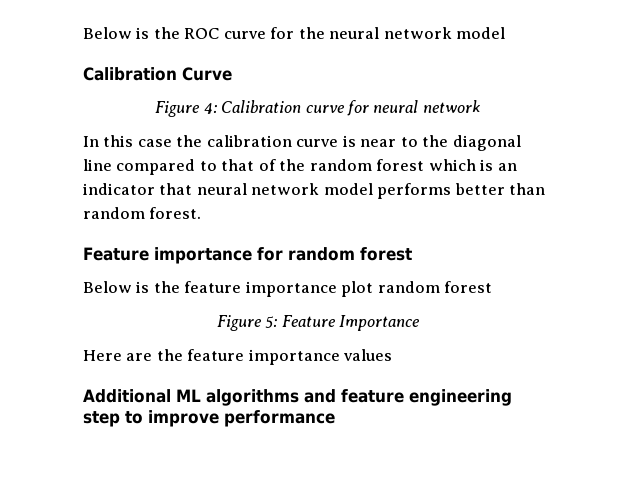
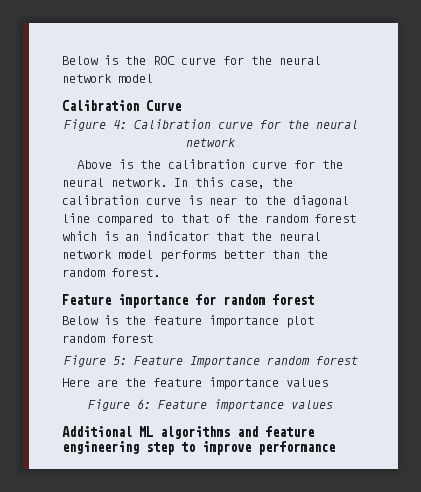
(369, 108) none -> [287,120,309,129] the
(481, 106) none -> [76,159,343,169] [62,178,167,187] Above is the calibration curve for the neural network.
[137,139,172,147] case -> [230,180,265,189] case,
(193, 189) none -> [251,232,272,241] the
(546, 189) none -> [307,250,328,259] the
(421, 323) none -> [266,356,358,365] random forest
(393, 355) none -> [88,399,333,412] // Figure 6: Feature importance values

